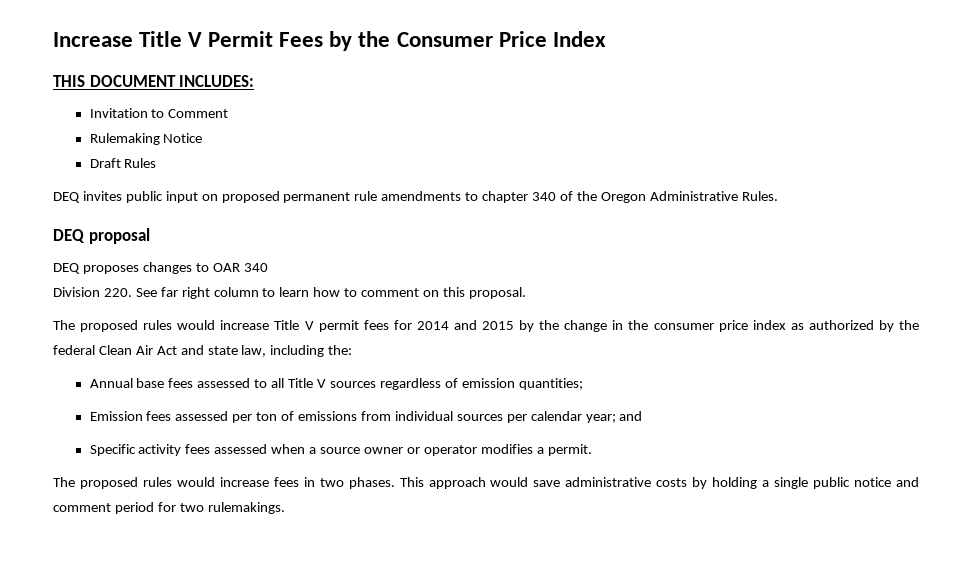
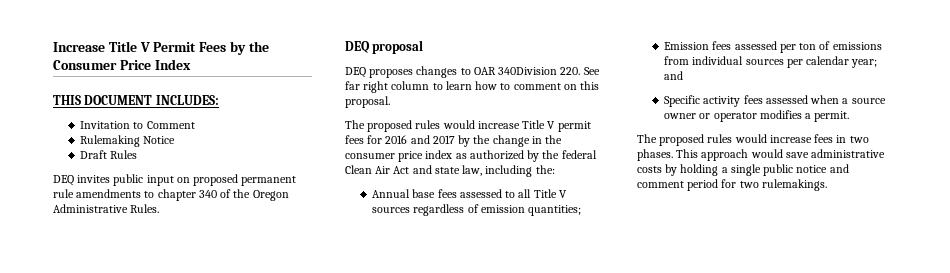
[243,263,268,272] [53,287,100,297] 340 // Division -> [498,67,558,75] 340Division
[416,320,514,330] 2014 and 2015 -> [385,135,455,144] 2016 and 2017

